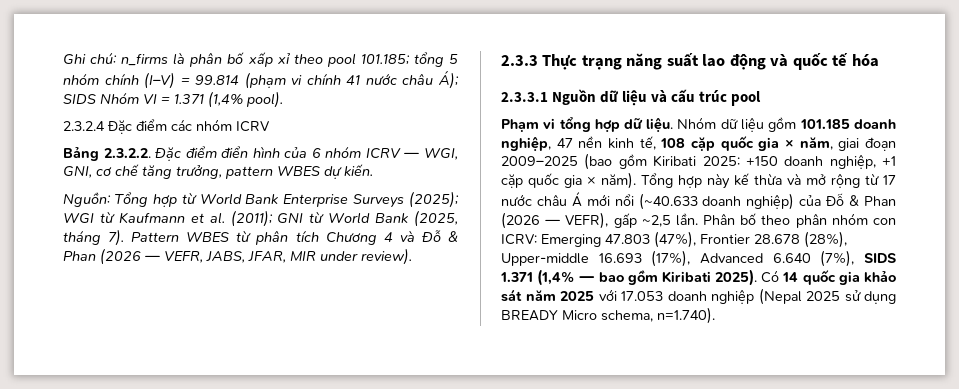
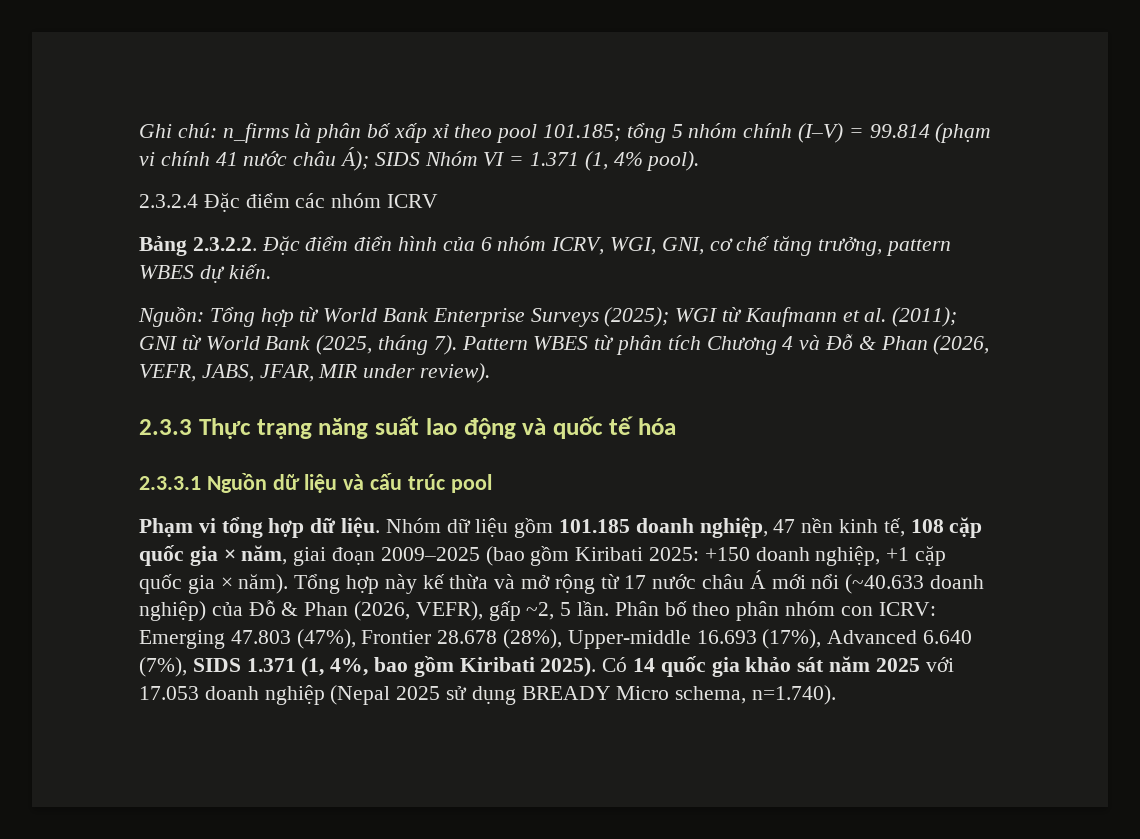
[208,91,243,108] (1,4% -> [584,151,643,171] (1, 4%
[365,148,420,158] ICRV — -> [551,237,605,255] ICRV,
[100,248,160,265] (2026 — -> [933,335,990,355] (2026,
[501,212,671,229] (2026 — VEFR), gấp ~2,5 -> [354,601,572,621] (2026, VEFR), gấp ~2, 5
[537,269,596,286] (1,4% — -> [301,657,369,677] (1, 4%,

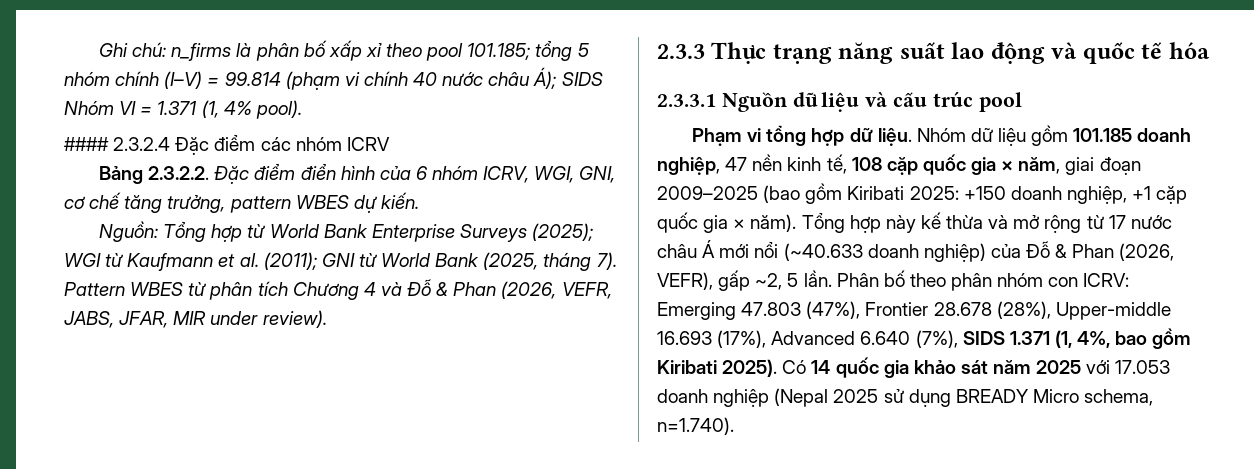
[215,152,238,166] 41 -> [413,72,438,86] 40
(700, 161) none -> [64,137,109,151] ####

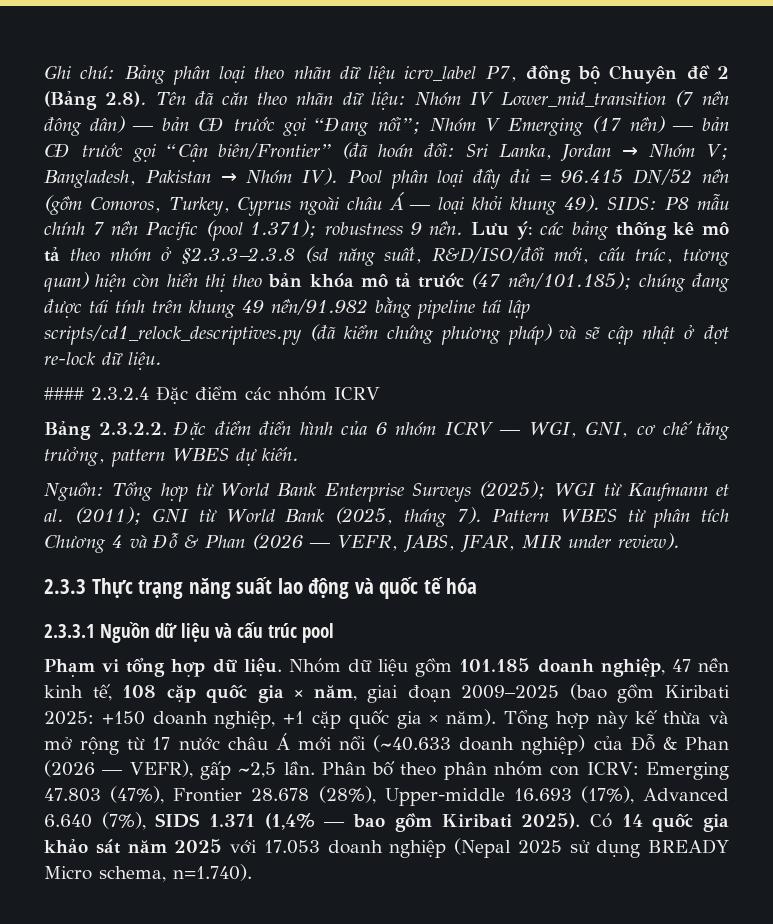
[171,40,589,61] [64,67,603,90] [64,100,302,119] n_firms là phân bố xấp xỉ theo pool 101.185; tổng 5 nhóm chính (I–V) = 99.814 (phạm vi chính 40 nước châu Á); SIDS Nhóm VI = 1.371 (1, 4% pool). -> [124,65,729,85] [44,90,730,110] [44,116,730,136] [44,142,730,162] [44,168,729,189] [44,192,729,216] [44,220,729,241] [44,246,730,266] [44,272,730,292] [44,297,530,319] [44,324,729,345] [44,352,162,370] Bảng phân loại theo nhãn dữ liệu icrv_label P7, đồng bộ Chuyên đề 2 (Bảng 2.8). Tên đã căn theo nhãn dữ liệu: Nhóm IV Lower_mid_transition (7 nền đông dân) — bản CĐ trước gọi “Đang nổi”; Nhóm V Emerging (17 nền) — bản CĐ trước gọi “Cận biên/Frontier” (đã hoán đổi: Sri Lanka, Jordan → Nhóm V; Bangladesh, Pakistan → Nhóm IV). Pool phân loại đầy đủ = 96.415 DN/52 nền (gồm Comoros, Turkey, Cyprus ngoài châu Á — loại khỏi khung 49). SIDS: P8 mẫu chính 7 nền Pacific (pool 1.371); robustness 9 nền. Lưu ý: các bảng thống kê mô tả theo nhóm ở §2.3.3–2.3.8 (sd năng suất, R&D/ISO/đổi mới, cấu trúc, tương quan) hiện còn hiển thị theo bản khóa mô tả trước (47 nền/101.185); chúng đang được tái tính trên khung 49 nền/91.982 bằng pipeline tái lập scripts/cd1_relock_descriptives.py (đã kiểm chứng phương pháp) và sẽ cập nhật ở đợt re-lock dữ liệu.
[483,166,530,183] ICRV, -> [444,422,521,436] ICRV —
[501,281,557,299] (2026, -> [252,533,330,550] (2026 —
[1119,243,1175,261] [657,270,799,291] (2026, VEFR), gấp ~2, 5 -> [44,760,277,780] (2026 — VEFR), gấp ~2,5
[1054,330,1111,348] (1, 4%, -> [264,813,346,830] (1,4% —

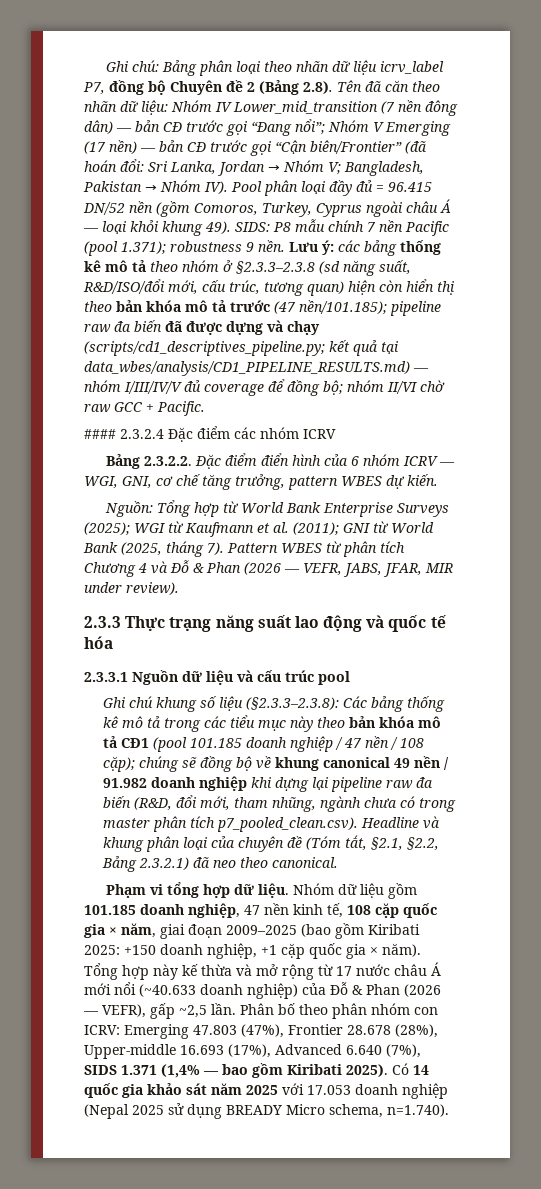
[638,273,730,292] [44,297,530,319] [44,324,729,345] [44,352,162,370] chúng đang được tái tính trên khung 49 nền/91.982 bằng pipeline tái lập scripts/cd1_relock_descriptives.py (đã kiểm chứng phương pháp) và sẽ cập nhật ở đợt re-lock dữ liệu. -> [390,301,441,316] [84,320,320,335] [84,340,399,356] [84,361,429,376] [84,379,445,396] [84,401,205,416] pipeline raw đa biến đã được dựng và chạy (scripts/cd1_descriptives_pipeline.py; kết quả tại data_wbes/analysis/CD1_PIPELINE_RESULTS.md) — nhóm I/III/IV/V đủ coverage để đồng bộ; nhóm II/VI chờ raw GCC + Pacific.
(334, 633) none -> [103,696,446,712] [103,715,442,732] [103,736,425,752] [103,756,450,772] [103,776,434,792] [103,795,457,812] [103,816,441,832] [103,835,440,852] [102,856,339,872] // Ghi chú khung số liệu (§2.3.3–2.3.8): Các bảng thống kê mô tả trong các tiểu mục này theo bản khóa mô tả CĐ1 (pool 101.185 doanh nghiệp / 47 nền / 108 cặp); chúng sẽ đồng bộ về khung canonical 49 nền / 91.982 doanh nghiệp khi dựng lại pipeline raw đa biến (R&D, đổi mới, tham nhũng, ngành chưa có trong master phân tích p7_pooled_clean.csv). Headline và khung phân loại của chuyên đề (Tóm tắt, §2.1, §2.2, Bảng 2.3.2.1) đã neo theo canonical.

